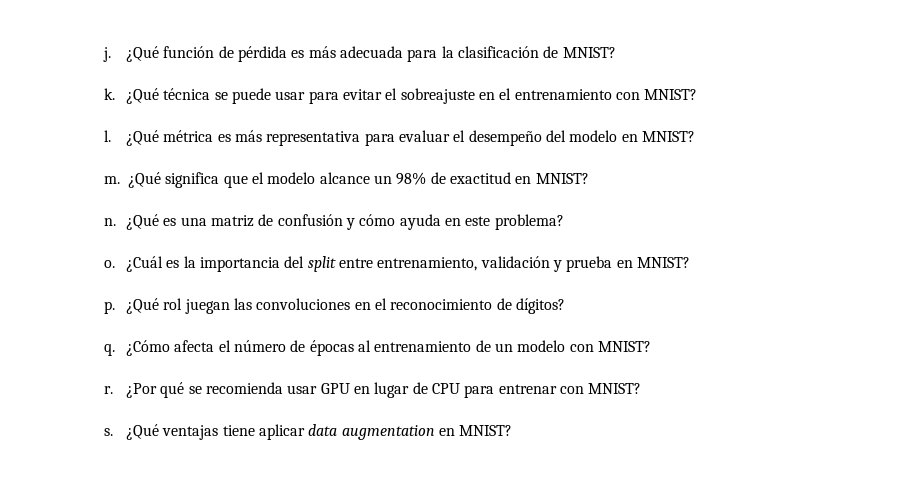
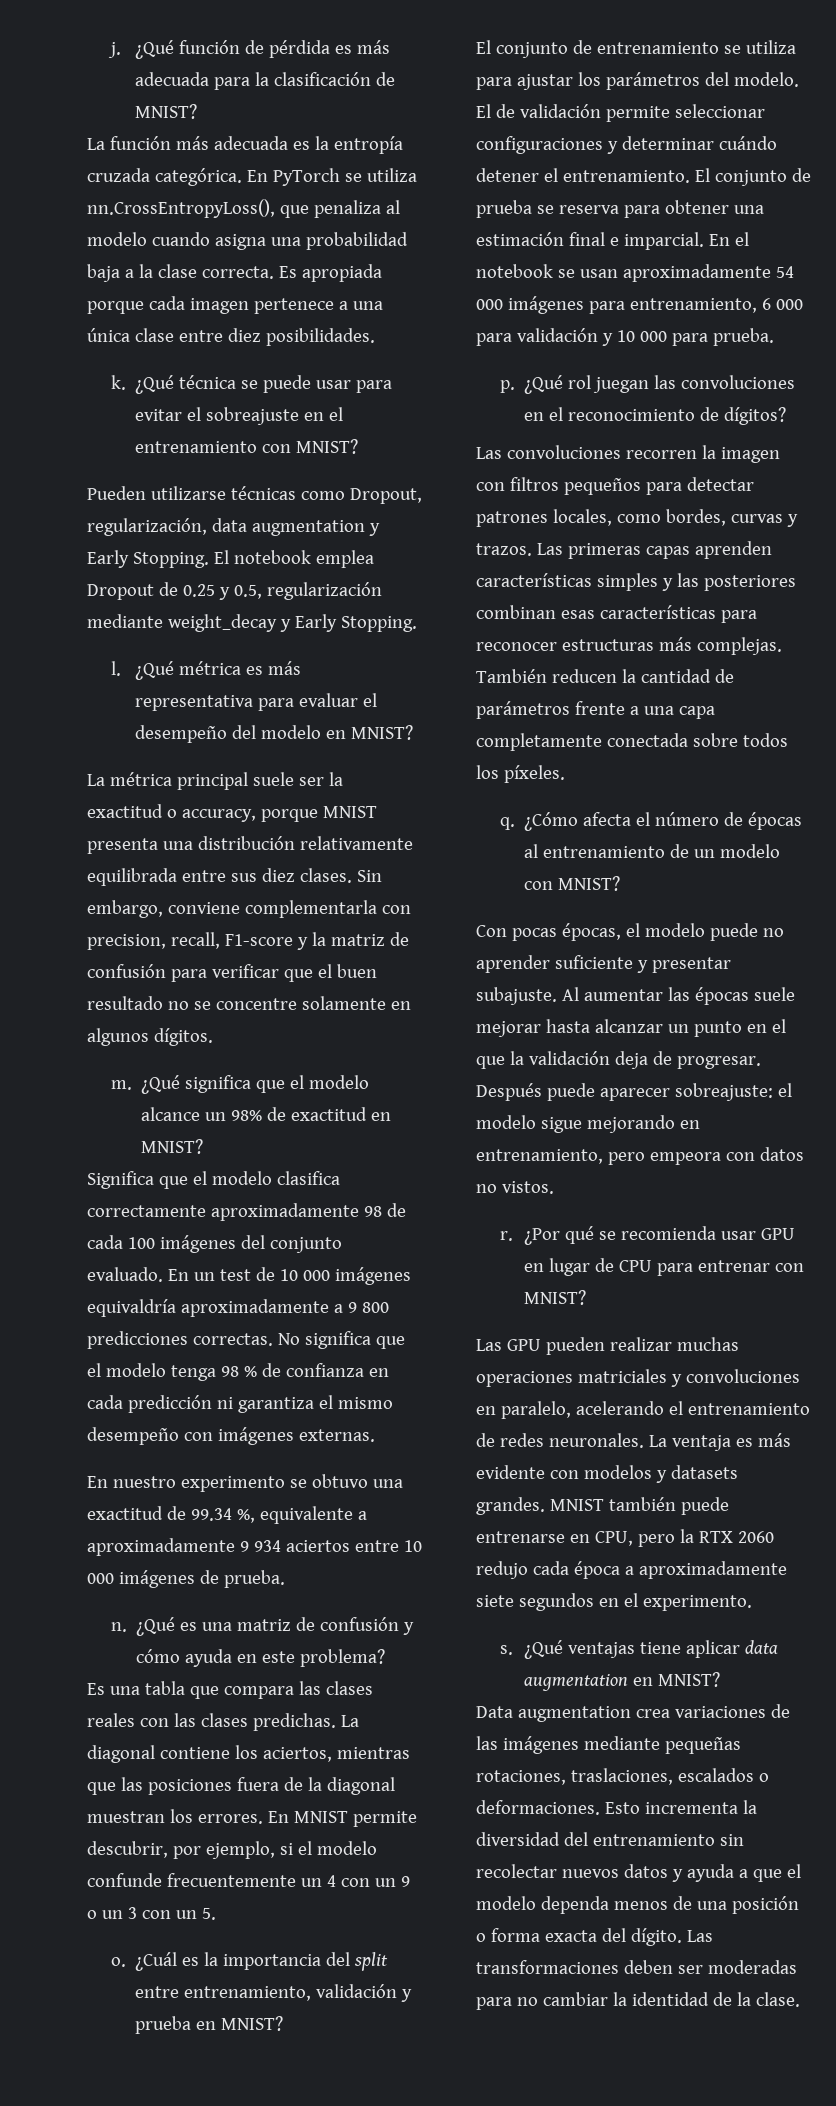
(616, 52) none -> [87,136,403,154] [87,168,417,186] [87,199,400,218] [87,232,408,250] [87,264,382,282] [87,296,383,314] [87,328,375,346] // La función más adecuada es la entropía cruzada categórica. En PyTorch se utiliza nn.CrossEntropyLoss(), que penaliza al modelo cuando asigna una probabilidad baja a la clase correcta. Es apropiada porque cada imagen pertenece a una única clase entre diez posibilidades.
(698, 94) none -> [87,486,422,504] [87,518,380,536] [87,550,374,568] [87,582,382,600] [87,614,417,632] // Pueden utilizarse técnicas como Dropout, regularización, data augmentation y Early Stopping. El notebook emplea Dropout de 0.25 y 0.5, regularización mediante weight_decay y Early Stopping.
(695, 136) none -> [87,772,343,790] [87,804,377,822] [87,836,413,854] [87,868,382,886] [87,900,411,918] [87,932,409,950] [87,964,377,982] [87,996,411,1010] [87,1028,213,1046] // La métrica principal suele ser la exactitud o accuracy, porque MNIST presenta una distribución relativamente equilibrada entre sus diez clases. Sin embargo, conviene complementarla con precision, recall, F1-score y la matriz de confusión para verificar que el buen resultado no se concentre solamente en algunos dígitos.
(589, 178) none -> [87,1171,340,1189] [87,1203,406,1221] [87,1235,342,1253] [87,1267,411,1285] [87,1299,389,1317] [87,1331,405,1349] [87,1363,389,1381] [87,1395,393,1413] [87,1427,375,1445] [87,1474,403,1492] [87,1506,367,1524] [87,1538,422,1556] [87,1570,285,1588] // Significa que el modelo clasifica correctamente aproximadamente 98 de cada 100 imágenes del conjunto evaluado. En un test de 10 000 imágenes equivaldría aproximadamente a 9 800 predicciones correctas. No significa que el modelo tenga 98 % de confianza en cada predicción ni garantiza el mismo desempeño con imágenes externas. // En nuestro experimento se obtuvo una exactitud de 99.34 %, equivalente a aproximadamente 9 934 aciertos entre 10 000 imágenes de prueba.
(564, 222) none -> [87,1681,373,1699] [87,1713,359,1731] [87,1745,410,1763] [87,1777,395,1795] [87,1809,417,1827] [87,1841,377,1859] [87,1873,410,1887] [87,1907,216,1920] // Es una tabla que compara las clases reales con las clases predichas. La diagonal contiene los aciertos, mientras que las posiciones fuera de la diagonal muestran los errores. En MNIST permite descubrir, por ejemplo, si el modelo confunde frecuentemente un 4 con un 9 o un 3 con un 5.
(690, 262) none -> [476,40,796,58] [476,72,799,90] [476,104,765,122] [476,136,777,154] [476,168,811,186] [476,200,764,218] [476,232,749,250] [476,264,794,282] [476,296,803,314] [476,328,774,346] // El conjunto de entrenamiento se utiliza para ajustar los parámetros del modelo. El de validación permite seleccionar configuraciones y determinar cuándo detener el entrenamiento. El conjunto de prueba se reserva para obtener una estimación final e imparcial. En el notebook se usan aproximadamente 54 000 imágenes para entrenamiento, 6 000 para validación y 10 000 para prueba.
(566, 306) none -> [476,445,780,463] [476,477,754,495] [476,509,798,527] [476,541,772,559] [476,573,796,591] [476,605,757,623] [476,637,782,655] [476,669,734,683] [476,701,715,719] [476,733,788,751] [476,765,565,783] // Las convoluciones recorren la imagen con filtros pequeños para detectar patrones locales, como bordes, curvas y trazos. Las primeras capas aprenden características simples y las posteriores combinan esas características para reconocer estructuras más complejas. También reducen la cantidad de parámetros frente a una capa completamente conectada sobre todos los píxeles.
(651, 346) none -> [476,923,784,941] [476,955,731,973] [476,987,795,1005] [476,1019,786,1037] [476,1051,761,1069] [476,1083,792,1101] [476,1115,700,1133] [476,1147,804,1165] [476,1181,554,1194] // Con pocas épocas, el modelo puede no aprender suficiente y presentar subajuste. Al aumentar las épocas suele mejorar hasta alcanzar un punto en el que la validación deja de progresar. Después puede aparecer sobreajuste: el modelo sigue mejorando en entrenamiento, pero empeora con datos no vistos.
(642, 388) none -> [476,1337,739,1355] [476,1369,800,1387] [476,1401,810,1419] [476,1433,791,1451] [476,1465,738,1483] [476,1497,729,1515] [476,1529,774,1547] [476,1561,787,1579] [476,1593,752,1611] // Las GPU pueden realizar muchas operaciones matriciales y convoluciones en paralelo, acelerando el entrenamiento de redes neuronales. La ventaja es más evidente con modelos y datasets grandes. MNIST también puede entrenarse en CPU, pero la RTX 2060 redujo cada época a aproximadamente siete segundos en el experimento.
(513, 430) none -> [476,1704,790,1722] [476,1736,741,1754] [476,1768,769,1785] [476,1800,757,1815] [476,1832,744,1846] [476,1864,801,1882] [476,1896,799,1914] [476,1928,713,1946] [476,1960,797,1974] [476,1992,800,2010] // Data augmentation crea variaciones de las imágenes mediante pequeñas rotaciones, traslaciones, escalados o deformaciones. Esto incrementa la diversidad del entrenamiento sin recolectar nuevos datos y ayuda a que el modelo dependa menos de una posición o forma exacta del dígito. Las transformaciones deben ser moderadas para no cambiar la identidad de la clase.

